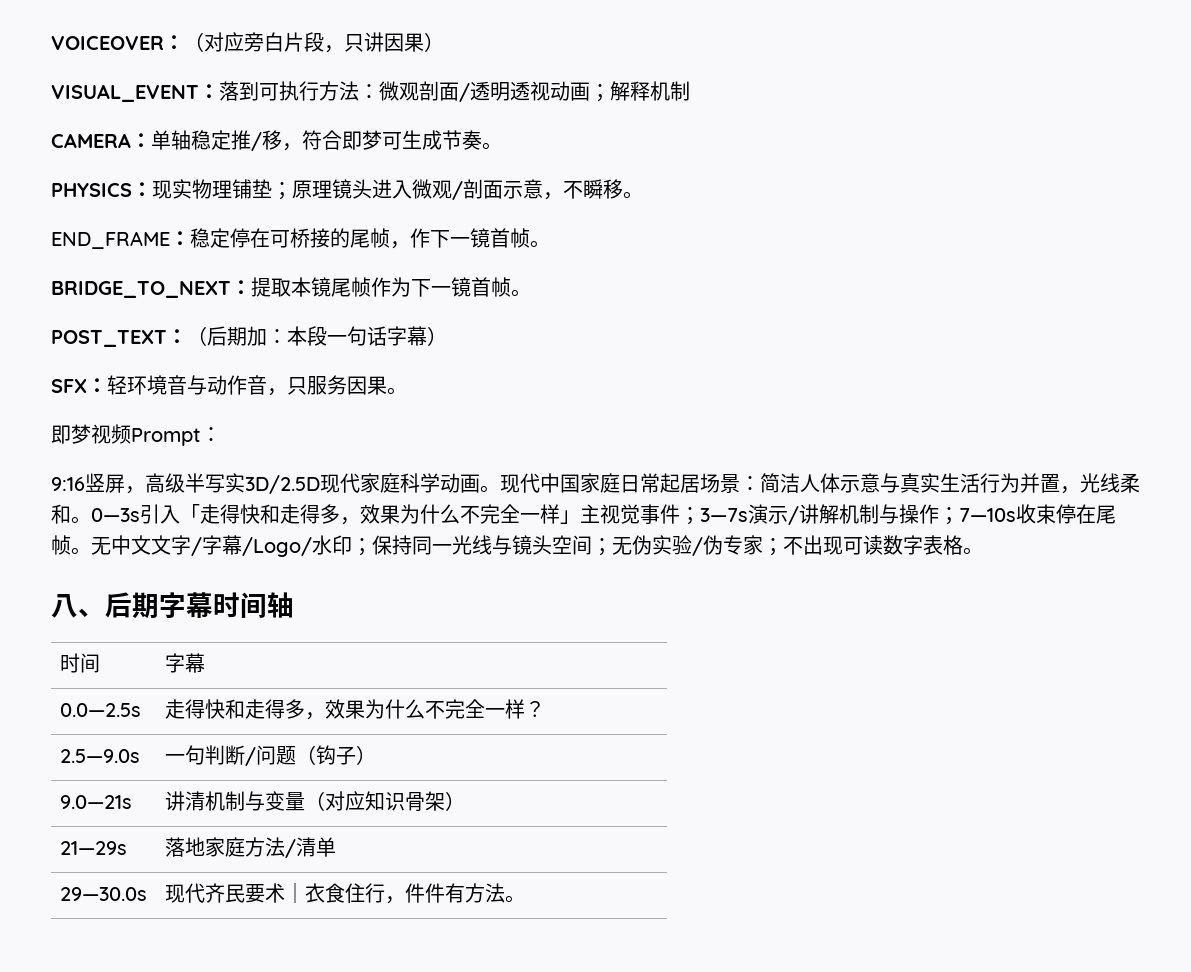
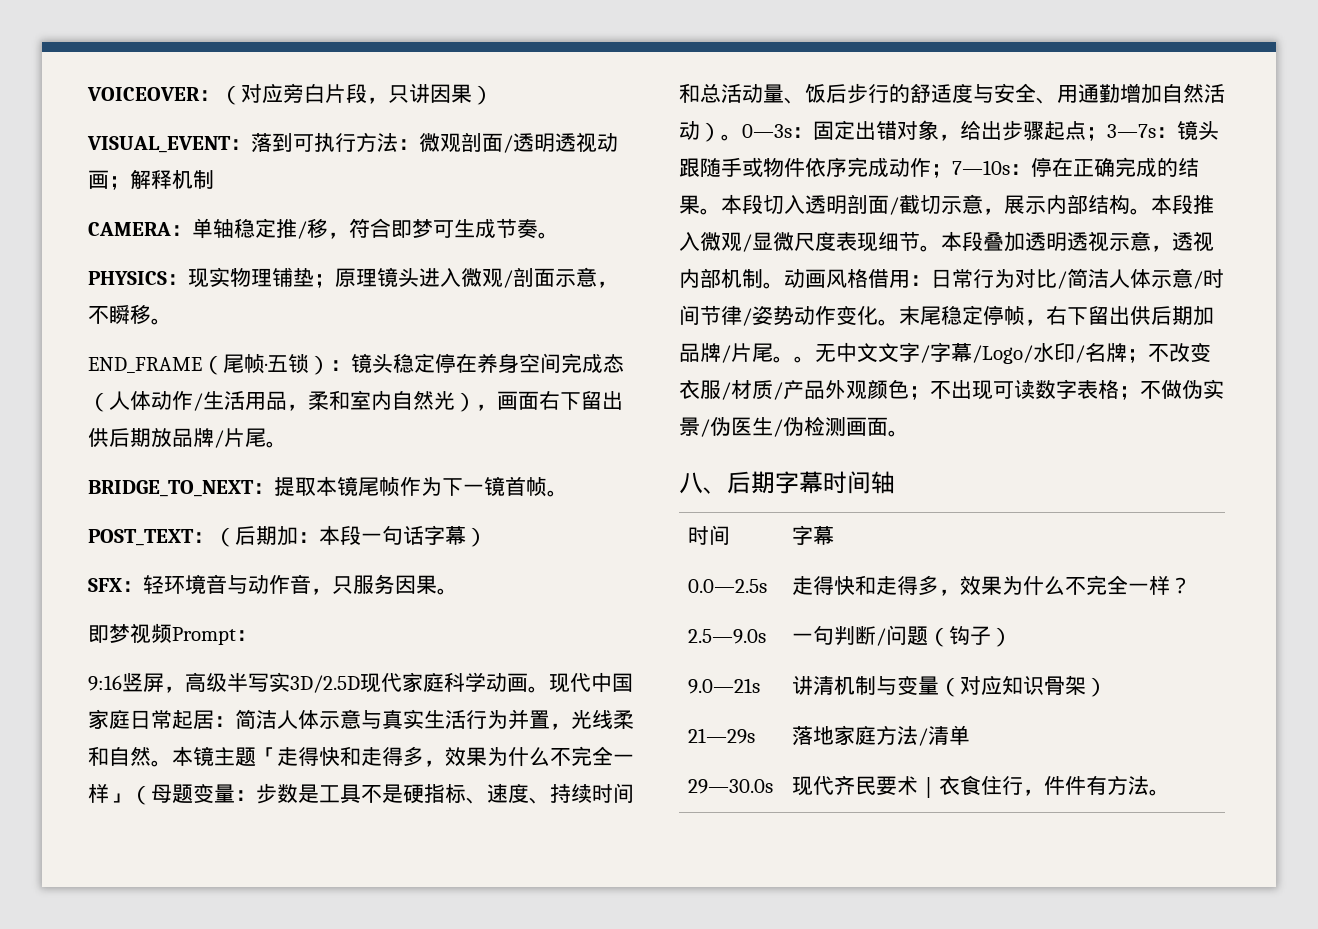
[170,228,530,249] ：稳定停在可桥接的尾帧，作下一镜首帧 -> [202,353,624,375] [88,390,623,412] [88,428,266,448] （尾帧·五锁）：镜头稳定停在养身空间完成态（人体动作/生活用品，柔和室内自然光），画面右下留出供后期放品牌/片尾
[700,473,740,493] 场景 -> (214, 720) none
[71,504,180,524] 。0—3s引入 -> [109,746,256,767] 自然。本镜主题
[580,504,1116,525] [51,535,71,555] 主视觉事件；3—7s演示/讲解机制与操作；7—10s收束停在尾帧 -> [130,783,634,805] [679,83,1225,104] [679,120,1219,142] [679,157,1199,178] [679,194,1214,215] [679,231,1214,252] [679,268,1224,289] [679,305,1214,326] [679,343,794,363] （母题变量：步数是工具不是硬指标、速度、持续时间和总活动量、饭后步行的舒适度与安全、用通勤增加自然活动）。0—3s：固定出错对象，给出步骤起点；3—7s：镜头跟随手或物件依序完成动作；7—10s：停在正确完成的结果。本段切入透明剖面/截切示意，展示内部结构。本段推入微观/显微尺度表现细节。本段叠加透明透视示意，透视内部机制。动画风格借用：日常行为对比/简洁人体示意/时间节律/姿势动作变化。末尾稳定停帧，右下留出供后期加品牌/片尾。
[352,535,763,556] ；保持同一光线与镜头空间；无伪实验/伪专家 -> [1075,343,1211,363] [679,379,909,400] /名牌；不改变衣服/材质/产品外观颜色
(963, 545) none -> [1119,379,1224,400] [679,417,888,437] ；不做伪实景/伪医生/伪检测画面

